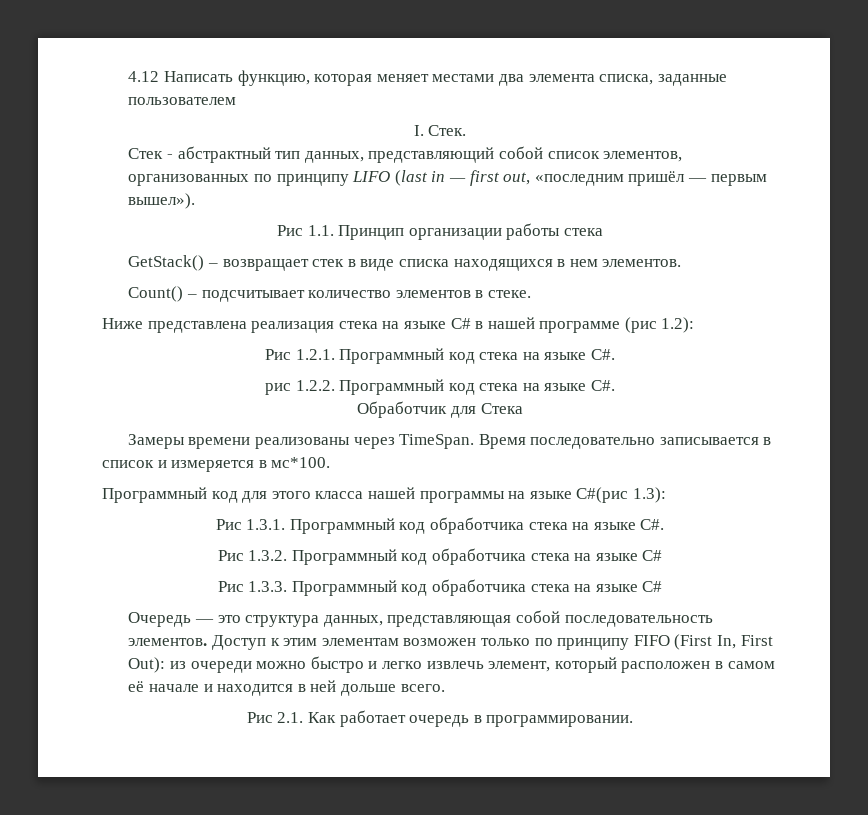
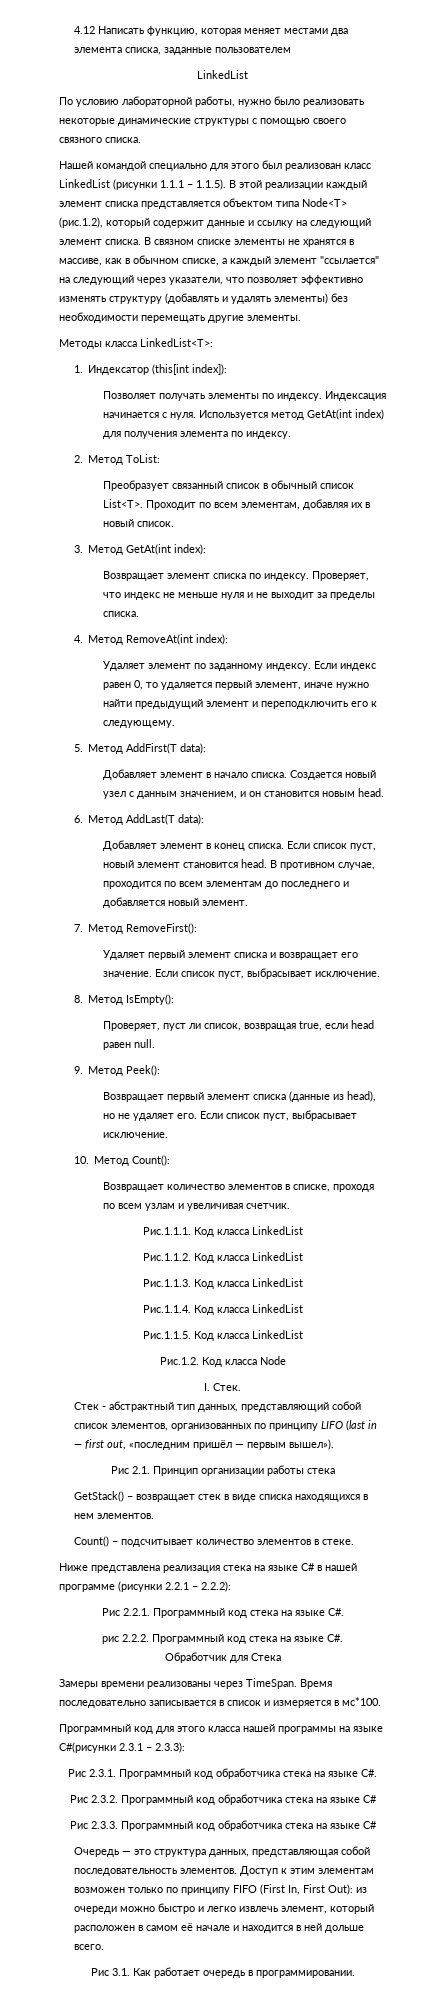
(237, 101) none -> [197,70,248,79] [59,96,364,107] [59,118,346,126] [59,137,141,143] [59,160,371,171] [59,179,367,190] [59,198,347,209] [59,217,371,228] [59,237,354,247] [59,255,379,266] [59,275,363,285] [59,293,348,304] [59,312,301,323] [59,338,213,349] [73,364,228,375] [102,391,386,401] [102,409,384,420] [102,431,291,439] [73,454,161,465] [102,480,354,491] [102,499,370,510] [102,519,174,527] [73,544,207,555] [102,571,369,581] [102,592,375,600] [102,611,139,617] [73,634,229,645] [102,661,376,671] [102,680,369,690] [102,699,377,709] [102,720,175,728] [73,743,207,754] [102,769,376,780] [102,788,384,799] [73,814,205,825] [102,840,376,851] [102,859,375,870] [102,881,349,889] [102,897,248,908] [73,923,198,934] [102,950,358,960] [102,968,380,979] [73,994,175,1005] [102,1020,374,1031] [102,1039,155,1050] [73,1065,161,1076] [102,1091,376,1102] [102,1110,357,1121] [102,1132,168,1138] [73,1155,171,1166] [102,1182,374,1192] [102,1203,290,1211] [142,1226,303,1237] [142,1252,303,1263] [142,1278,303,1289] [142,1304,303,1315] [142,1330,303,1341] [159,1356,286,1367] // LinkedList // По условию лабораторной работы, нужно было реализовать некоторые динамические структуры с помощью своего связного списка. // Нашей командой специально для этого был реализован класс LinkedList (рисунки 1.1.1 – 1.1.5). В этой реализации каждый элемент списка представляется объектом типа Node<T> (рис.1.2), который содержит данные и ссылку на следующий элемент списка. В связном списке элементы не хранятся в массиве, как в обычном списке, а каждый элемент "ссылается" на следующий через указатели, что позволяет эффективно изменять структуру (добавлять и удалять элементы) без необходимости перемещать другие элементы. // Методы класса LinkedList<T>: // 1. Индексатор (this[int index]): // Позволяет получать элементы по индексу. Индексация начинается с нуля. Используется метод GetAt(int index) для получения элемента по индексу. // 2. Метод ToList: // Преобразует связанный список в обычный список List<T>. Проходит по всем элементам, добавляя их в новый список. // 3. Метод GetAt(int index): // Возвращает элемент списка по индексу. Проверяет, что индекс не меньше нуля и не выходит за пределы списка. // 4. Метод RemoveAt(int index): // Удаляет элемент по заданному индексу. Если индекс равен 0, то удаляется первый элемент, иначе нужно найти предыдущий элемент и переподключить его к следующему. // 5. Метод AddFirst(T data): // Добавляет элемент в начало списка. Создается новый узел с данным значением, и он становится новым head. // 6. Метод AddLast(T data): // Добавляет элемент в конец списка. Если список пуст, новый элемент становится head. В противном случае, проходится по всем элементам до последнего и добавляется новый элемент. // 7. Метод RemoveFirst(): // Удаляет первый элемент списка и возвращает его значение. Если список пуст, выбрасывает исключение. // 8. Метод IsEmpty(): // Проверяет, пуст ли список, возвращая true, если head равен null. // 9. Метод Peek(): // Возвращает первый элемент списка (данные из head), но не удаляет его. Если список пуст, выбрасывает исключение. // 10. Метод Count(): // Возвращает количество элементов в списке, проходя по всем узлам и увеличивая счетчик. // Рис.1.1.1. Код класса LinkedList // Рис.1.1.2. Код класса LinkedList // Рис.1.1.3. Код класса LinkedList // Рис.1.1.4. Код класса LinkedList // Рис.1.1.5. Код класса LinkedList // Рис.1.2. Код класса Node
[307,225,334,236] 1.1. -> [131,1466,150,1474] 2.1.
[624,317,695,333] [264,349,335,360] (рис 1.2): // Рис 1.2.1. -> [118,1581,231,1592] [101,1608,150,1616] (рисунки 2.2.1 – 2.2.2): // Рис 2.2.1.
[295,380,335,391] 1.2.2. -> [122,1634,149,1642] 2.2.2.
[576,487,666,503] [215,519,286,530] C#(рис 1.3): // Рис 1.3.1. -> [59,1742,185,1753] [68,1769,116,1777] C#(рисунки 2.3.1 – 2.3.3): // Рис 2.3.1.
[248,550,288,561] 1.3.2. -> [90,1795,118,1803] 2.3.2.
[248,581,288,592] 1.3.3. -> [90,1821,118,1829] 2.3.3.
[277,712,304,723] 2.1. -> [111,1968,130,1976] 3.1.

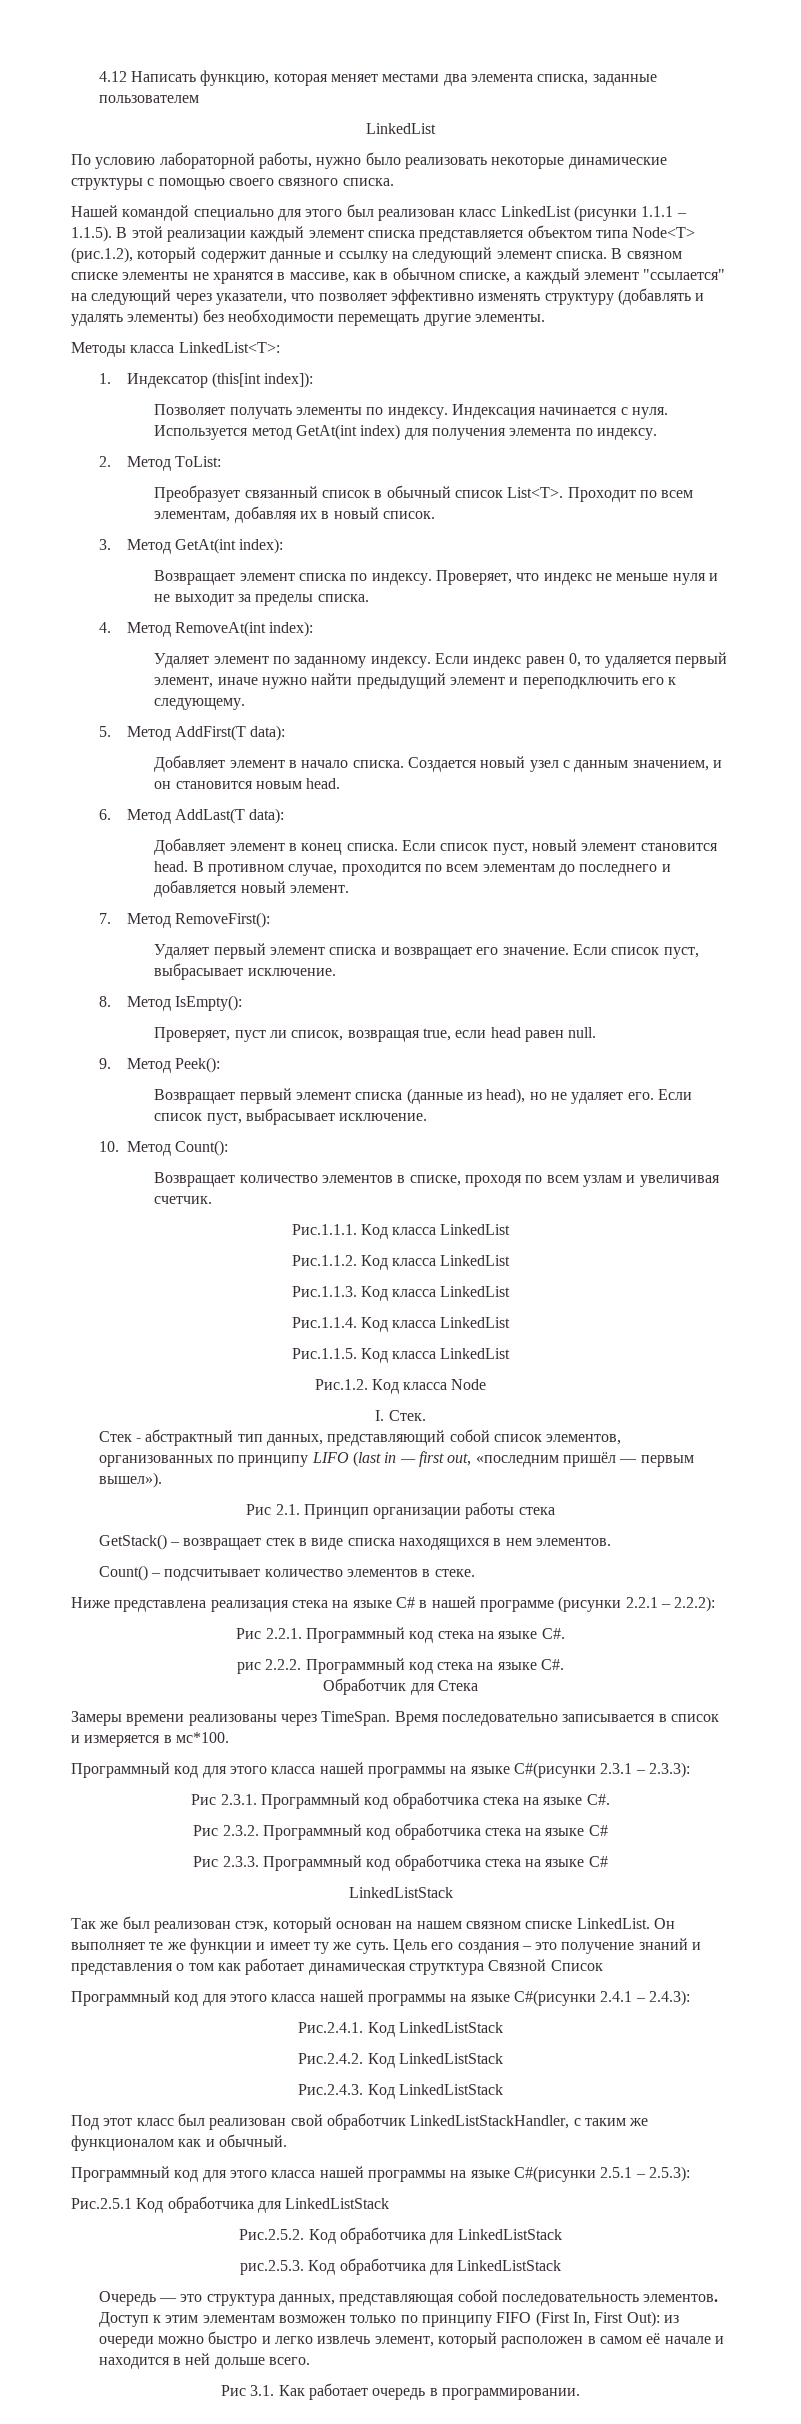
(377, 1825) none -> [348,1887,453,1898] [71,1916,675,1933] [71,1938,702,1954] [71,1958,603,1975] [71,1990,690,2006] [298,2022,503,2037] [298,2053,503,2068] [298,2084,503,2099] [71,2113,649,2130] [71,2134,287,2151] [71,2166,690,2182] [71,2196,390,2213] [239,2227,562,2244] [239,2258,562,2275] // LinkedListStack // Так же был реализован стэк, который основан на нашем связном списке LinkedList. Он выполняет те же функции и имеет ту же суть. Цель его создания – это получение знаний и представления о том как работает динамическая струтктура Связной Список // Программный код для этого класса нашей программы на языке C#(рисунки 2.4.1 – 2.4.3): // Рис.2.4.1. Код LinkedListStack // Рис.2.4.2. Код LinkedListStack // Рис.2.4.3. Код LinkedListStack // Под этот класс был реализован свой обработчик LinkedListStackHandler, с таким же функционалом как и обычный. // Программный код для этого класса нашей программы на языке C#(рисунки 2.5.1 – 2.5.3): // Рис.2.5.1 Код обработчика для LinkedListStack // Рис.2.5.2. Код обработчика для LinkedListStack // рис.2.5.3. Код обработчика для LinkedListStack

